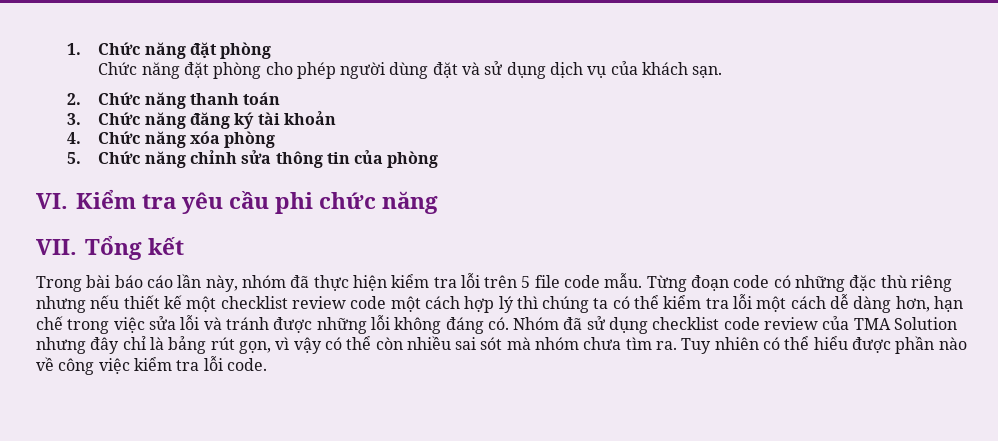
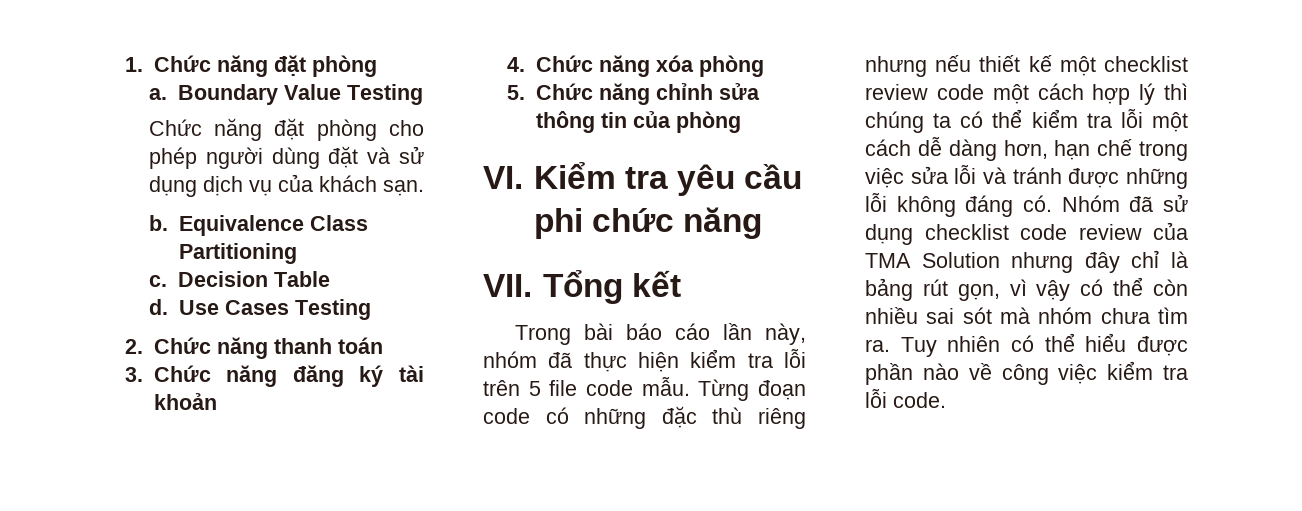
(272, 50) none -> [148,84,423,105] // a. Boundary Value Testing
(723, 72) none -> [148,215,368,236] [178,243,297,264] [148,271,330,287] [148,299,371,320] // b. Equivalence Class Partitioning // c. Decision Table // d. Use Cases Testing

